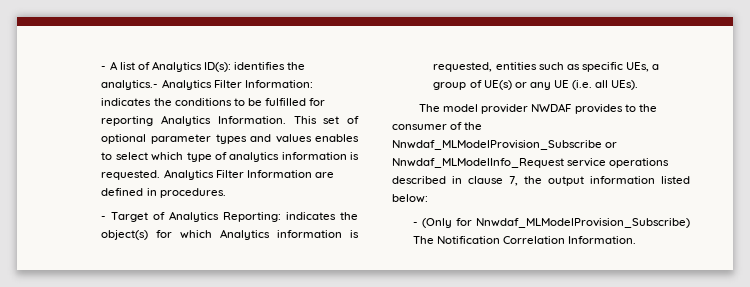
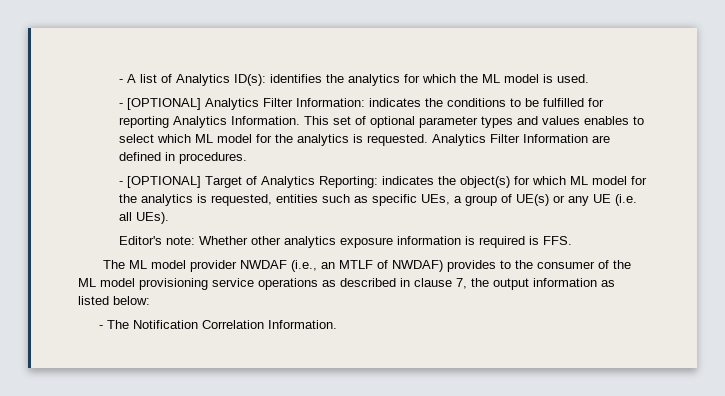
[101,80,159,90] analytics.- -> [348,74,590,86] [119,98,202,110] analytics for which the ML model is used. // - [OPTIONAL]
[186,152,347,162] type of analytics information -> [195,134,350,146] ML model for the analytics
(107, 218) none -> [127,176,202,188] [OPTIONAL]
[220,229,343,240] Analytics information -> [570,176,648,185] [119,194,194,206] ML model for the analytics
[419,104,441,112] // The -> [119,236,573,248] [103,260,148,269] // Editor's note: Whether other analytics exposure information is required is FFS. // The ML
(572, 107) none -> [291,260,444,272] (i.e., an MTLF of NWDAF)
[392,140,618,150] [392,158,564,168] Nnwdaf_MLModelProvision_Subscribe or Nnwdaf_MLModelInfo_Request -> [78,278,208,290] ML model provisioning
(670, 163) none -> [322,280,336,287] as
(655, 180) none -> [601,280,615,287] as
[421,218,690,228] (Only for Nnwdaf_MLModelProvision_Subscribe) -> (103, 327) none

